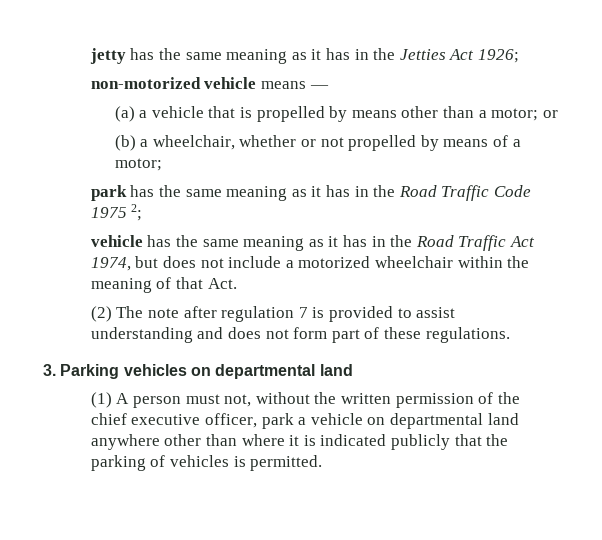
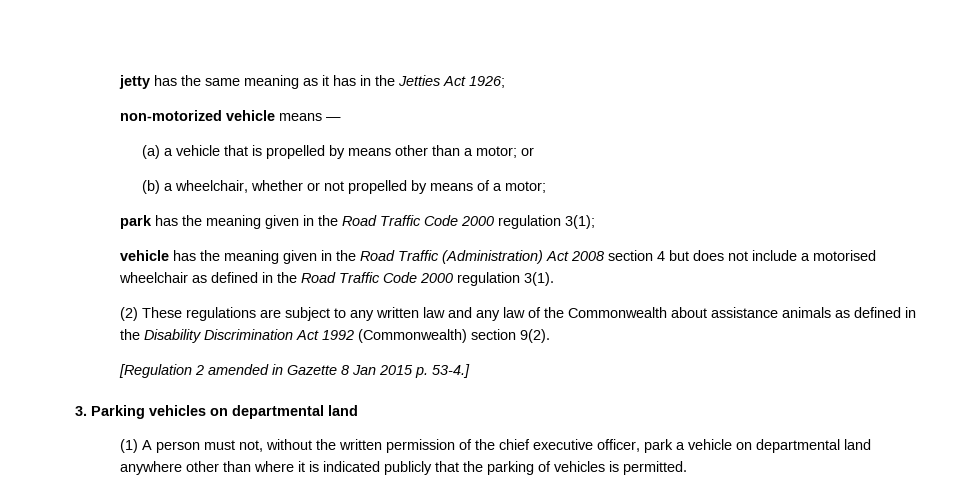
[185,185,531,201] [90,204,143,221] same meaning as it has in the Road Traffic Code 1975 2; -> [205,215,595,229] meaning given in the Road Traffic Code 2000 regulation 3(1);
[202,235,535,251] [90,257,131,271] same meaning as it has in the Road Traffic Act 1974, -> [223,250,665,264] meaning given in the Road Traffic (Administration) Act 2008 section 4
[298,256,530,268] [90,277,237,293] [90,306,456,322] [90,327,510,343] motorized wheelchair within the meaning of that Act. // (2) The note after regulation 7 is provided to assist understanding and does not form part of these regulations. -> [812,250,876,261] [118,272,554,286] [119,307,916,321] [119,329,550,343] [118,364,470,378] motorised wheelchair as defined in the Road Traffic Code 2000 regulation 3(1). // (2) These regulations are subject to any written law and any law of the Commonwealth about assistance animals as defined in the Disability Discrimination Act 1992 (Commonwealth) section 9(2). // [Regulation 2 amended in Gazette 8 Jan 2015 p. 53-4.]

